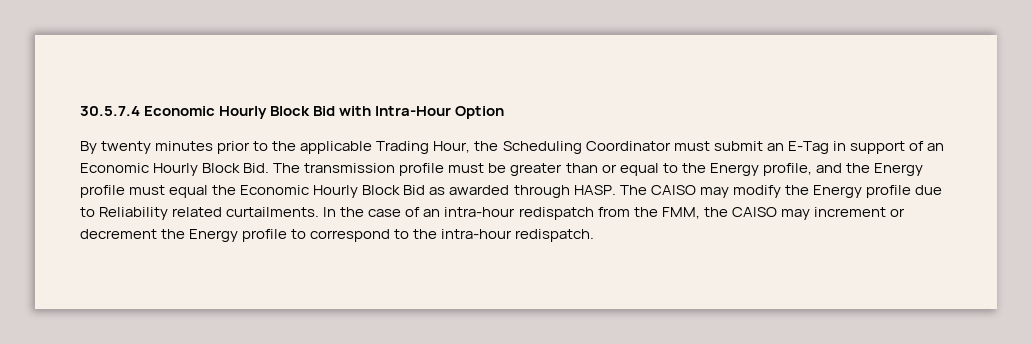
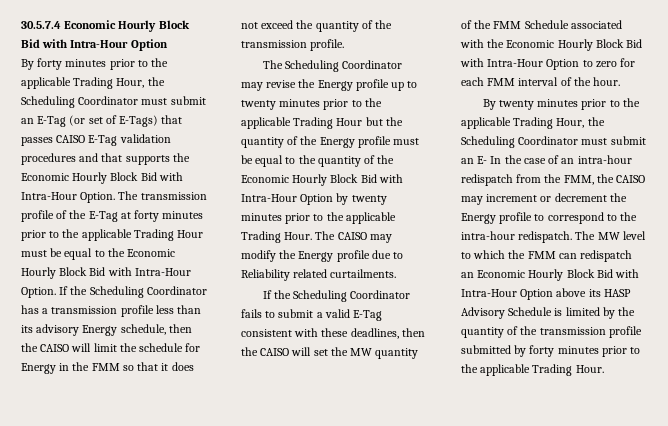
(505, 112) none -> [21,58,169,70] [21,77,165,89] [21,96,206,108] [21,115,183,127] [21,134,171,146] [21,153,190,165] [21,172,183,184] [21,191,207,203] [21,210,204,222] [21,229,204,241] [21,248,176,260] [21,267,191,279] [21,286,207,298] [21,305,202,317] [21,324,192,336] [21,343,201,352] [21,362,194,374] [241,20,393,32] [241,39,345,51] [262,60,403,72] [241,79,418,91] [241,98,382,110] [241,117,403,129] [241,136,420,148] [241,155,395,167] [241,174,403,186] [241,193,387,205] [241,212,396,224] [241,231,392,243] [241,250,404,262] [241,269,397,281] [262,290,411,302] [241,309,383,321] [241,328,425,339] [241,347,419,359] [461,20,622,29] [460,39,643,51] [460,58,636,70] [461,77,621,86] // By forty minutes prior to the applicable Trading Hour, the Scheduling Coordinator must submit an E-Tag (or set of E-Tags) that passes CAISO E-Tag validation procedures and that supports the Economic Hourly Block Bid with Intra-Hour Option. The transmission profile of the E-Tag at forty minutes prior to the applicable Trading Hour must be equal to the Economic Hourly Block Bid with Intra-Hour Option. If the Scheduling Coordinator has a transmission profile less than its advisory Energy schedule, then the CAISO will limit the schedule for Energy in the FMM so that it does not exceed the quantity of the transmission profile. // The Scheduling Coordinator may revise the Energy profile up to twenty minutes prior to the applicable Trading Hour but the quantity of the Energy profile must be equal to the quantity of the Economic Hourly Block Bid with Intra-Hour Option by twenty minutes prior to the applicable Trading Hour. The CAISO may modify the Energy profile due to Reliability related curtailments. // If the Scheduling Coordinator fails to submit a valid E-Tag consistent with these deadlines, then the CAISO will set the MW quantity of the FMM Schedule associated with the Economic Hourly Block Bid with Intra-Hour Option to zero for each FMM interval of the hour.
[787,141,944,154] [80,163,923,176] [80,185,942,198] [80,207,320,220] E-Tag in support of an Economic Hourly Block Bid. The transmission profile must be greater than or equal to the Energy profile, and the Energy profile must equal the Economic Hourly Block Bid as awarded through HASP. The CAISO may modify the Energy profile due to Reliability related curtailments. -> [477,156,488,164] E-
(595, 235) none -> [575,231,646,240] [461,250,633,262] [461,269,640,281] [461,288,631,300] [461,307,636,319] [461,326,642,338] [461,345,641,357] [461,364,604,376] The MW level to which the FMM can redispatch an Economic Hourly Block Bid with Intra-Hour Option above its HASP Advisory Schedule is limited by the quantity of the transmission profile submitted by forty minutes prior to the applicable Trading Hour.

